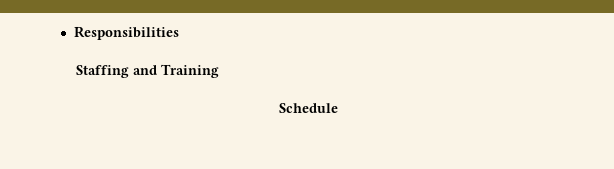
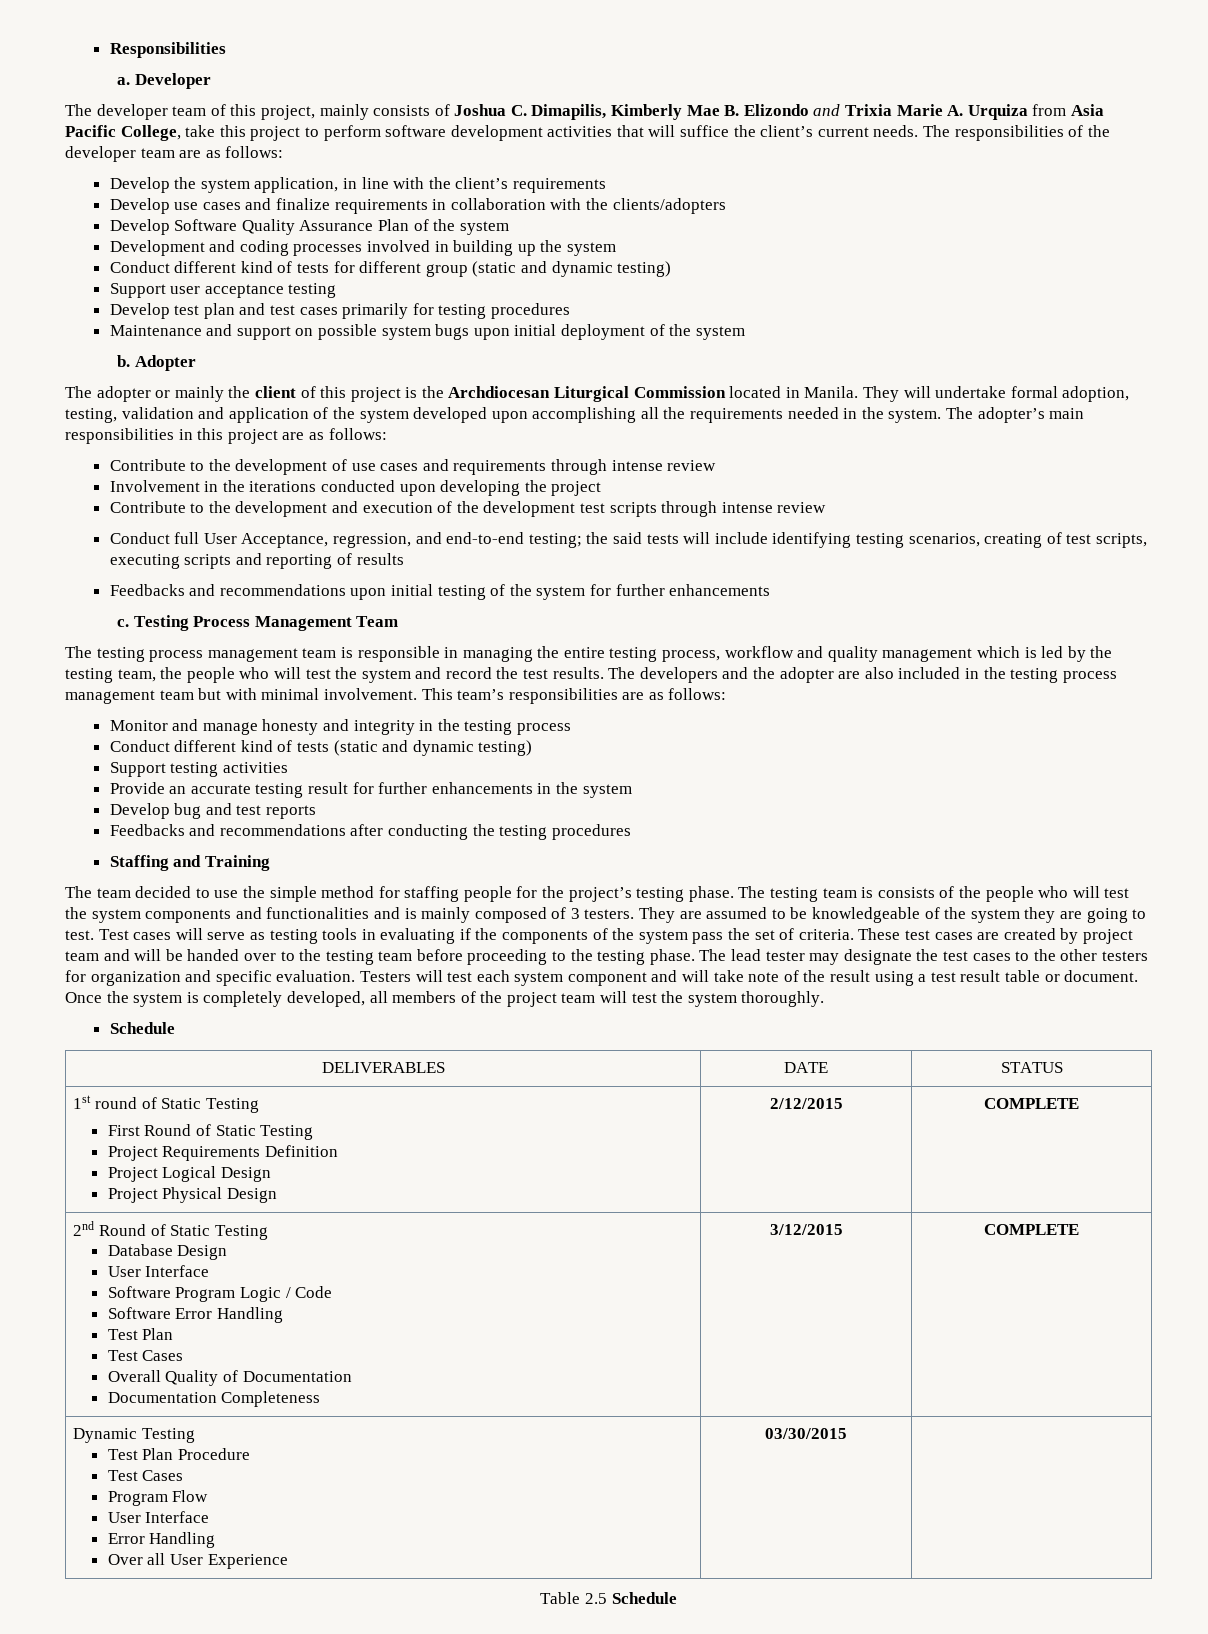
[76,64,220,78] Staffing and Training // -> [116,73,211,89] [65,104,1104,120] [65,125,1110,141] [65,146,284,162] [109,177,606,193] [109,198,726,214] [109,219,509,235] [109,240,616,256] [109,261,672,277] [109,283,337,298] [109,303,570,319] [109,324,745,340] [116,355,196,371] [65,386,1130,402] [65,407,1085,423] [65,428,387,444] [109,459,717,475] [109,480,602,496] [109,501,827,517] [109,532,1147,548] [109,553,404,569] [109,584,771,600] [116,615,399,631] [65,646,1113,662] [65,667,1117,683] [65,688,727,704] [109,719,571,735] [109,740,533,756] [109,762,288,777] [109,782,632,798] [109,803,317,819] [109,824,631,840] [109,855,270,871] [65,886,1130,902] [65,907,1147,923] [65,928,1133,944] [65,949,1148,965] [65,970,1139,986] [65,991,825,1007] [109,1022,175,1034] [321,1062,445,1073] [784,1062,828,1073] [1000,1062,1063,1073] [73,1095,259,1113] [107,1124,314,1140] [107,1145,338,1161] [107,1166,271,1182] [107,1187,277,1203] [769,1098,843,1109] [984,1098,1079,1109] [73,1221,268,1240] [107,1244,228,1260] [107,1265,210,1277] [107,1286,333,1302] [107,1307,283,1323] [107,1328,174,1340] [107,1350,184,1361] [107,1370,352,1386] [107,1391,321,1407] [769,1224,843,1235] [984,1224,1079,1235] [73,1428,196,1443] [107,1448,250,1460] [107,1470,184,1481] [107,1490,209,1506] [107,1511,210,1523] [107,1532,216,1548] [107,1553,288,1569] [765,1428,847,1439] [540,1592,607,1604] a. Developer // The developer team of this project, mainly consists of Joshua C. Dimapilis, Kimberly Mae B. Elizondo and Trixia Marie A. Urquiza from Asia Pacific College, take this project to perform software development activities that will suffice the client’s current needs. The responsibilities of the developer team are as follows: // Develop the system application, in line with the client’s requirements // Develop use cases and finalize requirements in collaboration with the clients/adopters // Develop Software Quality Assurance Plan of the system // Development and coding processes involved in building up the system // Conduct different kind of tests for different group (static and dynamic testing) // Support user acceptance testing // Develop test plan and test cases primarily for testing procedures // Maintenance and support on possible system bugs upon initial deployment of the system // b. Adopter // The adopter or mainly the client of this project is the Archdiocesan Liturgical Commission located in Manila. They will undertake formal adoption, testing, validation and application of the system developed upon accomplishing all the requirements needed in the system. The adopter’s main responsibilities in this project are as follows: // Contribute to the development of use cases and requirements through intense review // Involvement in the iterations conducted upon developing the project // Contribute to the development and execution of the development test scripts through intense review // Conduct full User Acceptance, regression, and end-to-end testing; the said tests will include identifying testing scenarios, creating of test scripts, executing scripts and reporting of results // Feedbacks and recommendations upon initial testing of the system for further enhancements // c. Testing Process Management Team // The testing process management team is responsible in managing the entire testing process, workflow and quality management which is led by the testing team, the people who will test the system and record the test results. The developers and the adopter are also included in the testing process management team but with minimal involvement. This team’s responsibilities are as follows: // Monitor and manage honesty and integrity in the testing process // Conduct different kind of tests (static and dynamic testing) // Support testing activities // Provide an accurate testing result for further enhancements in the system // Develop bug and test reports // Feedbacks and recommendations after conducting the testing procedures // Staffing and Training // The team decided to use the simple method for staffing people for the project’s testing phase. The testing team is consists of the people who will test the system components and functionalities and is mainly composed of 3 testers. They are assumed to be knowledgeable of the system they are going to test. Test cases will serve as testing tools in evaluating if the components of the system pass the set of criteria. These test cases are created by project team and will be handed over to the testing team before proceeding to the testing phase. The lead tester may designate the test cases to the other testers for organization and specific evaluation. Testers will test each system component and will take note of the result using a test result table or document. Once the system is completely developed, all members of the project team will test the system thoroughly. // Schedule // DELIVERABLES | DATE | STATUS // 1st round of Static Testing // First Round of Static Testing // Project Requirements Definition // Project Logical Design // Project Physical Design | 2/12/2015 | COMPLETE // 2nd Round of Static Testing // Database Design // User Interface // Software Program Logic / Code // Software Error Handling // Test Plan // Test Cases // Overall Quality of Documentation // Documentation Completeness | 3/12/2015 | COMPLETE // Dynamic Testing // Test Plan Procedure // Test Cases // Program Flow // User Interface // Error Handling // Over all User Experience | 03/30/2015 | // Table 2.5

